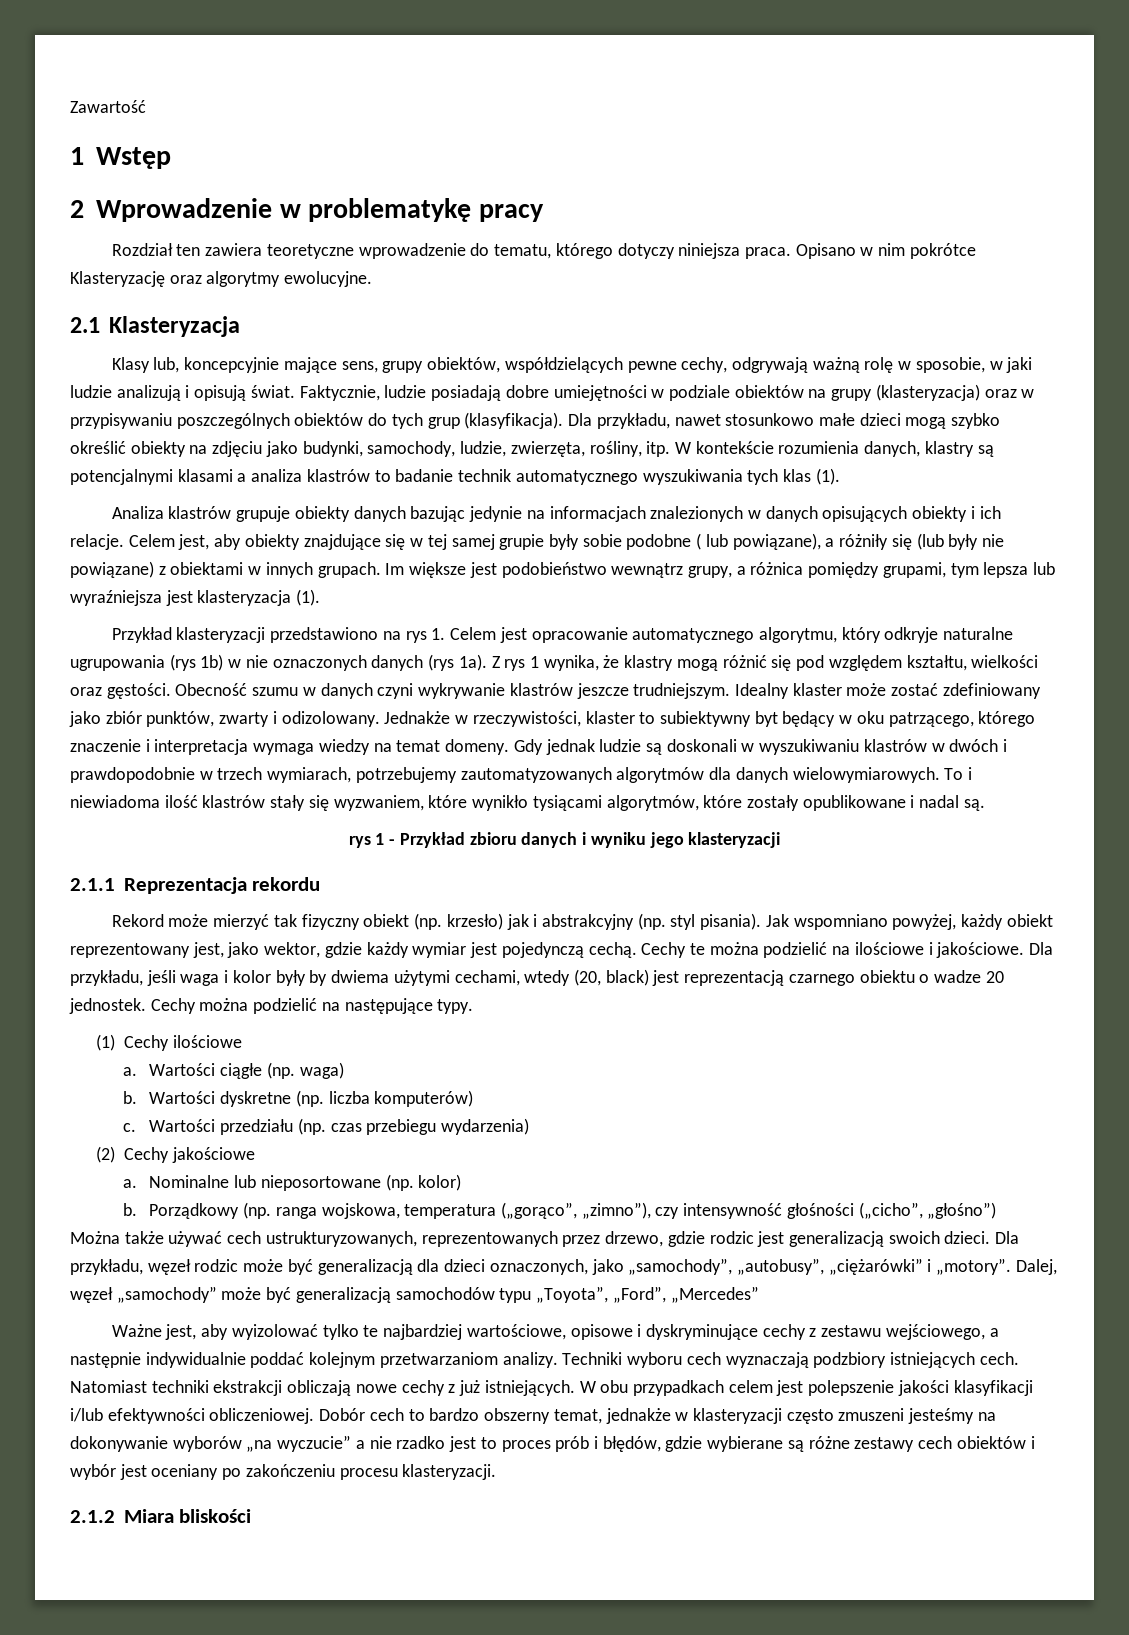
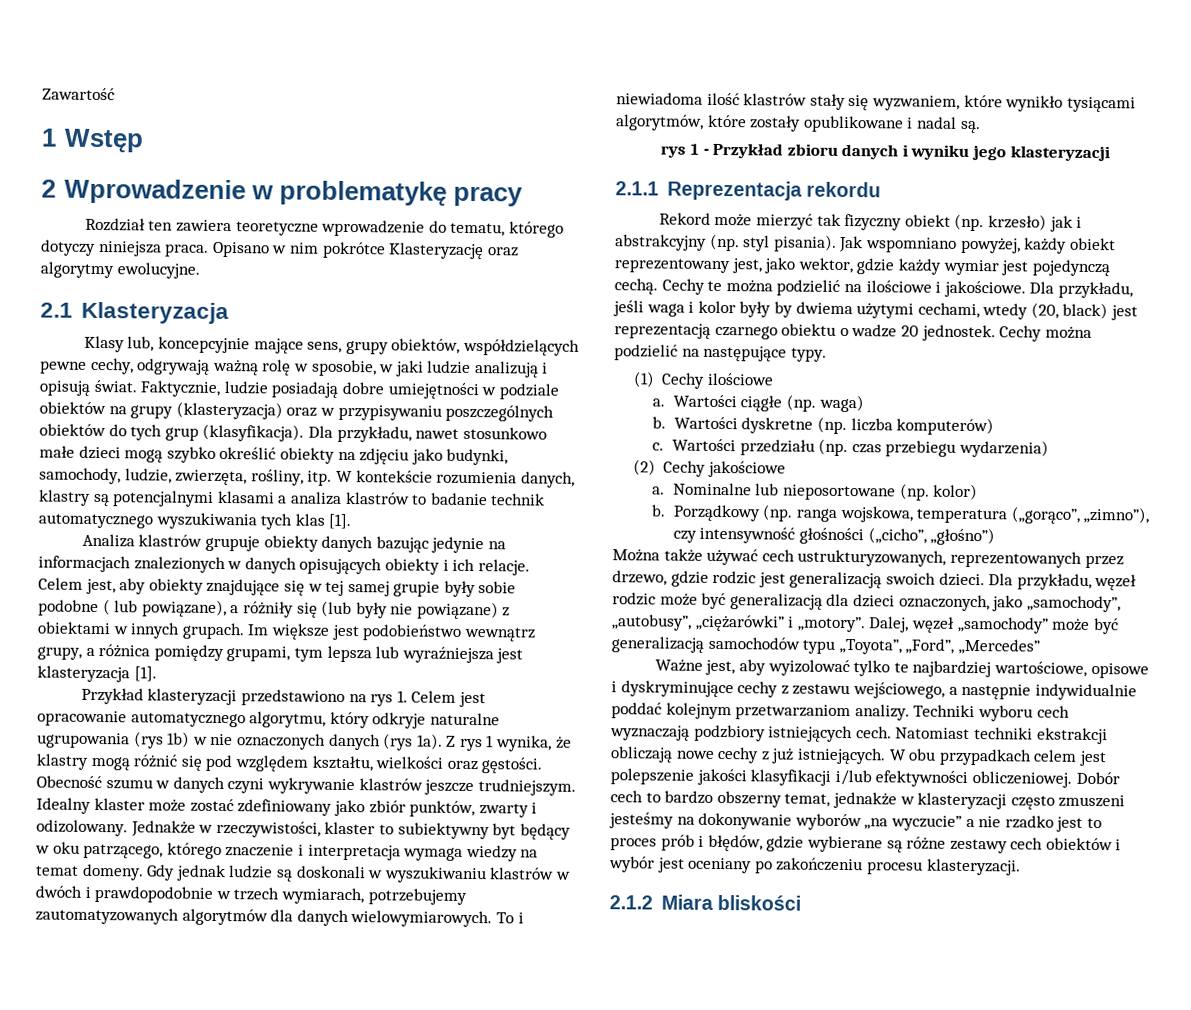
[815,468,840,485] (1). -> [328,513,352,530] [1].
[296,589,321,606] (1). -> [133,666,157,682] [1].

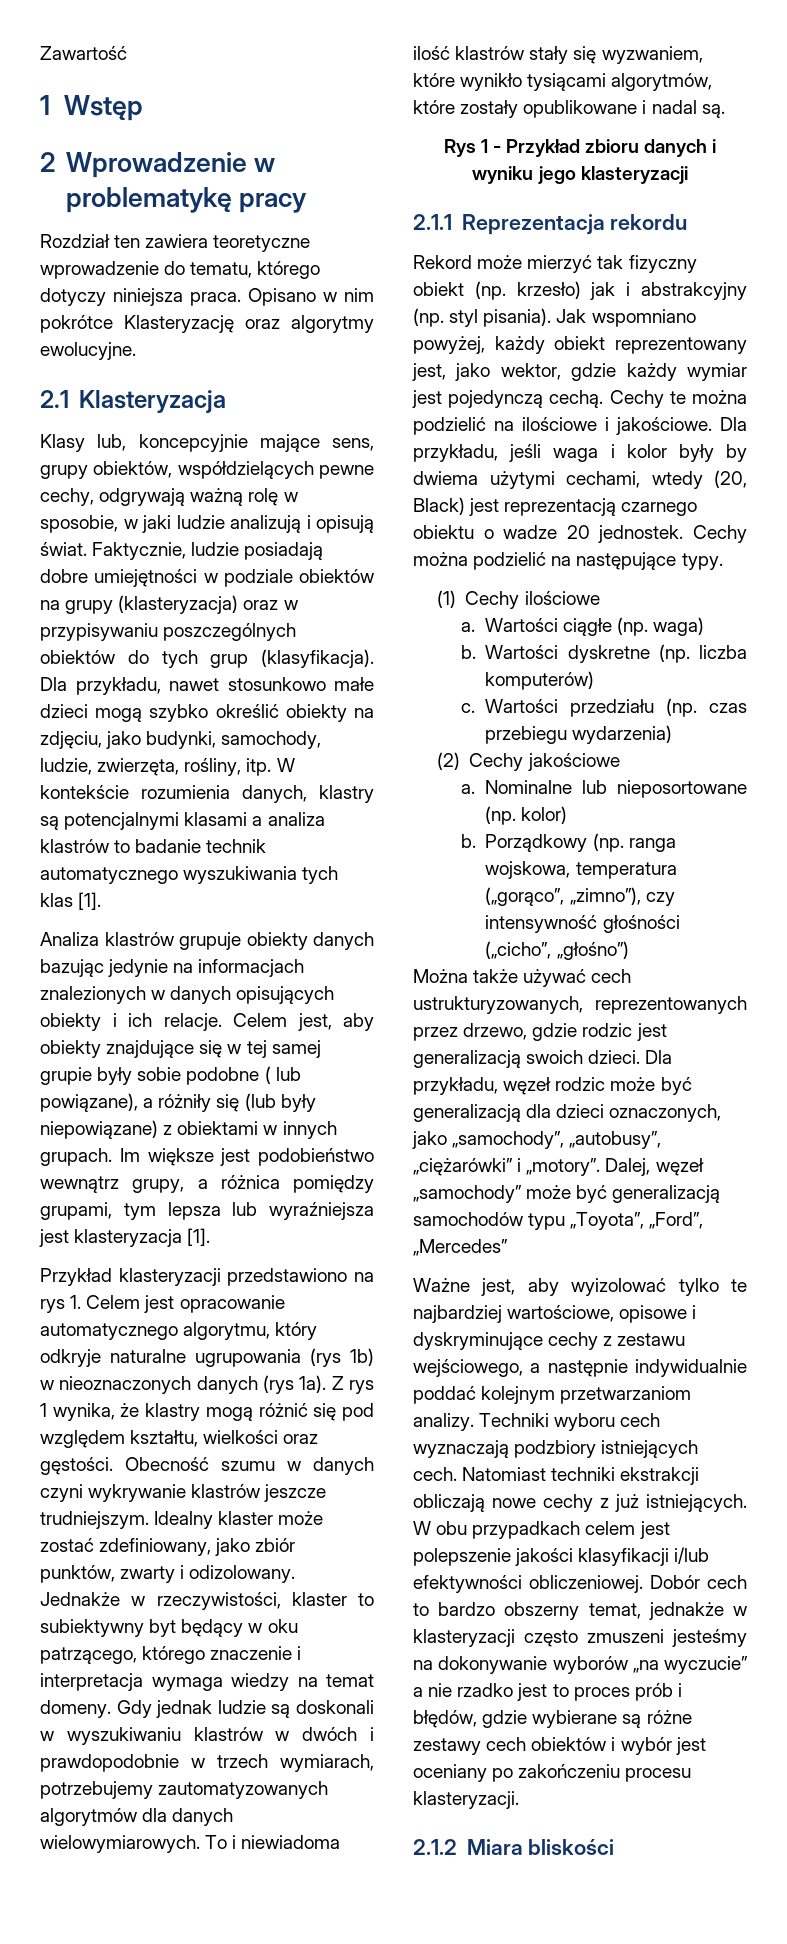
[359,448,410,465] zdjęciu -> [40,731,102,749] zdjęciu,
[390,601,499,620] nie powiązane) -> [40,1120,158,1139] niepowiązane)
[210,733,326,750] nie oznaczonych -> [59,1376,192,1394] nieoznaczonych
[237,799,333,816] zdefiniowany -> [99,1538,212,1556] zdefiniowany,
[660,145,687,158] rys -> [443,139,476,157] Rys
[1062,302,1109,320] black) -> [413,497,465,515] Black)

